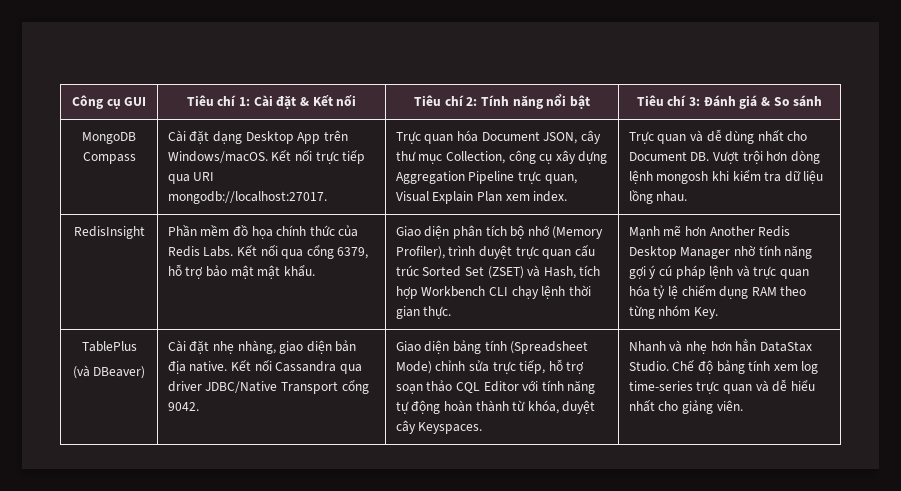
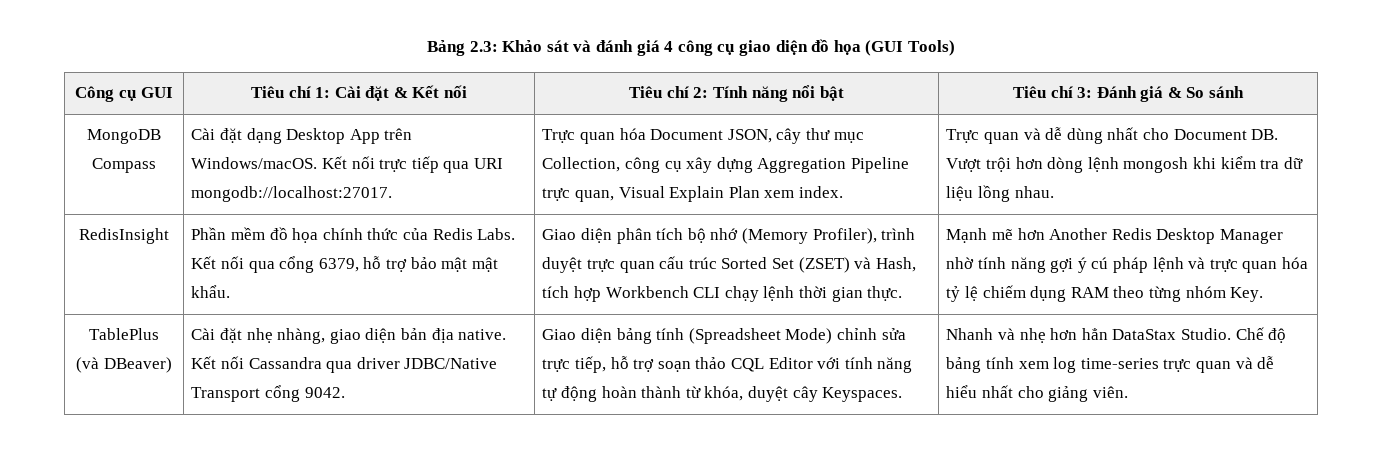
(71, 102) none -> [427,39,955,56] Bảng 2.3: Khảo sát và đánh giá 4 công cụ giao diện đồ họa (GUI Tools) //

